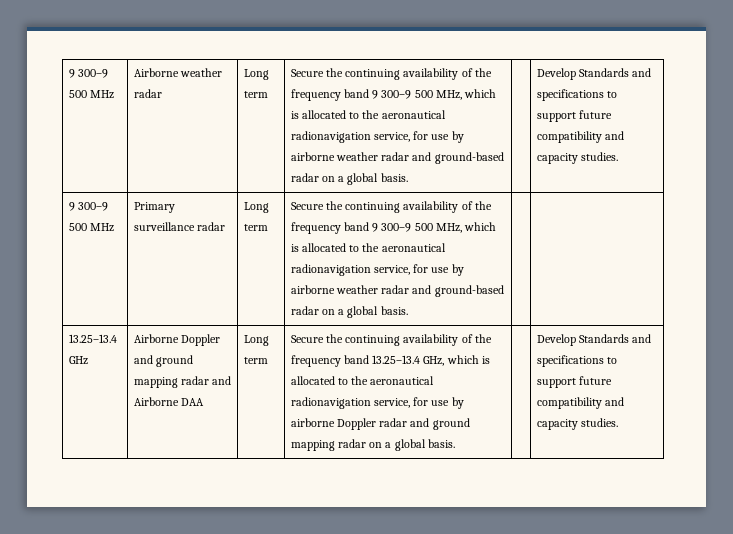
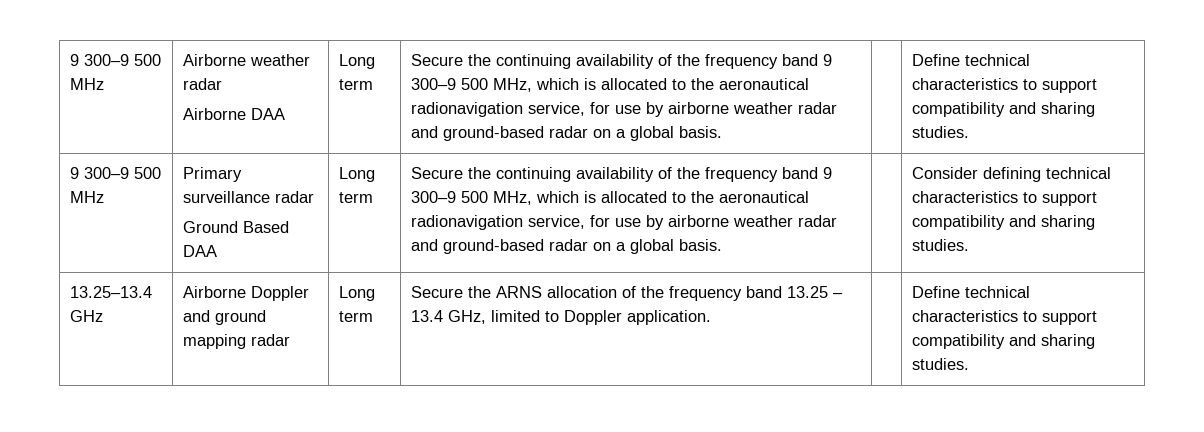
(162, 93) none -> [182,108,285,120] // Airborne DAA
[536,68,652,80] [536,89,617,101] [536,110,612,122] [536,131,624,143] [536,153,578,164] Develop Standards and specifications to support future compatibility and capacity -> [911,54,1030,66] [911,78,1097,93] [911,102,1095,117] Define technical characteristics to support compatibility and sharing
(225, 226) none -> [182,221,289,233] [182,245,217,257] // Ground Based DAA
(408, 310) none -> [911,167,1111,182] [911,191,1097,206] [911,215,1095,230] [911,239,969,251] Consider defining technical characteristics to support compatibility and sharing studies.
[212,376,232,385] [133,397,204,406] [243,335,269,346] [243,357,268,364] [290,334,492,346] [290,355,490,367] [290,376,435,385] [290,397,464,409] [290,418,470,430] [290,439,455,451] [536,334,652,346] [536,355,617,367] [536,376,612,388] [536,397,624,409] [536,419,578,430] and Airborne DAA | Long term | Secure the continuing availability of the frequency band 13.25–13.4 GHz, which is allocated to the aeronautical radionavigation service, for use by airborne Doppler radar and ground mapping radar on a global basis. | | Develop Standards and specifications to support future compatibility and capacity -> [338,286,375,301] [338,311,373,322] [410,286,843,301] [410,310,711,325] [911,286,1030,298] [911,310,1097,325] [911,334,1095,349] | Long term | Secure the ARNS allocation of the frequency band 13.25 – 13.4 GHz, limited to Doppler application. | | Define technical characteristics to support compatibility and sharing

